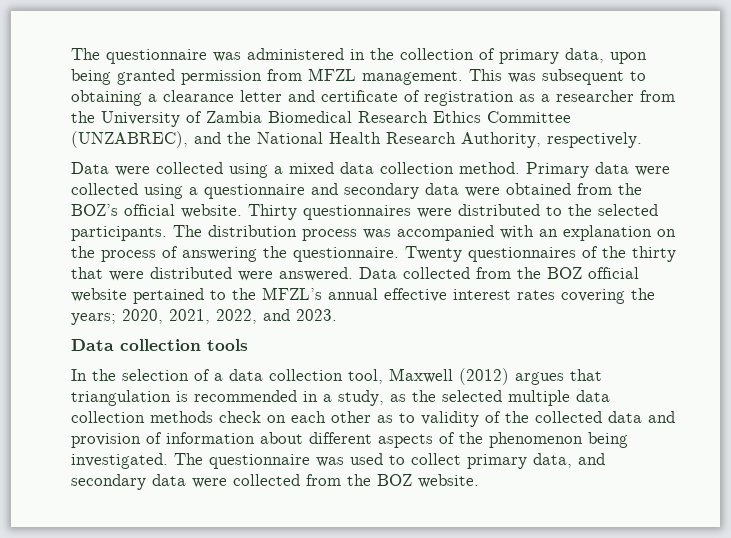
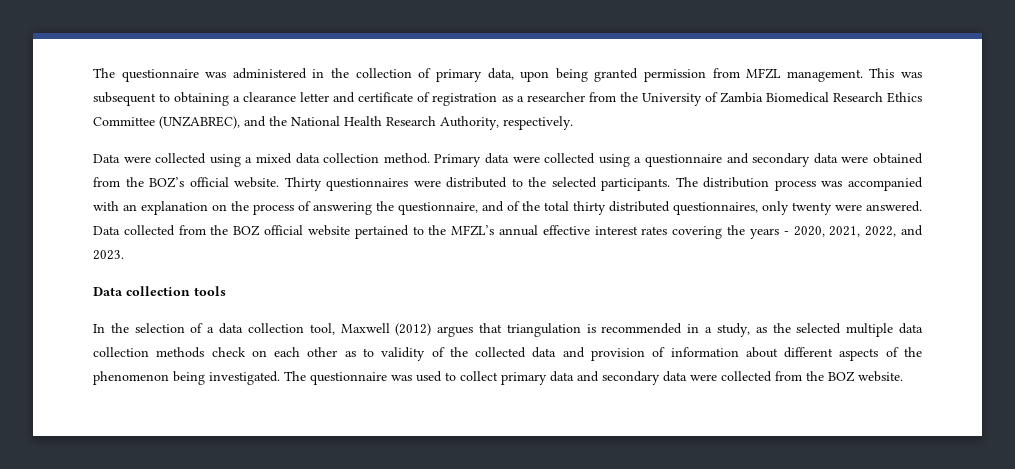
[293,246,676,262] [71,267,232,281] questionnaire. Twenty questionnaires of the thirty that were distributed -> [398,201,832,215] questionnaire, and of the total thirty distributed questionnaires, only twenty
[71,313,116,325] years; -> [749,228,789,239] years -
[533,453,572,468] data, -> [550,371,574,382] data

